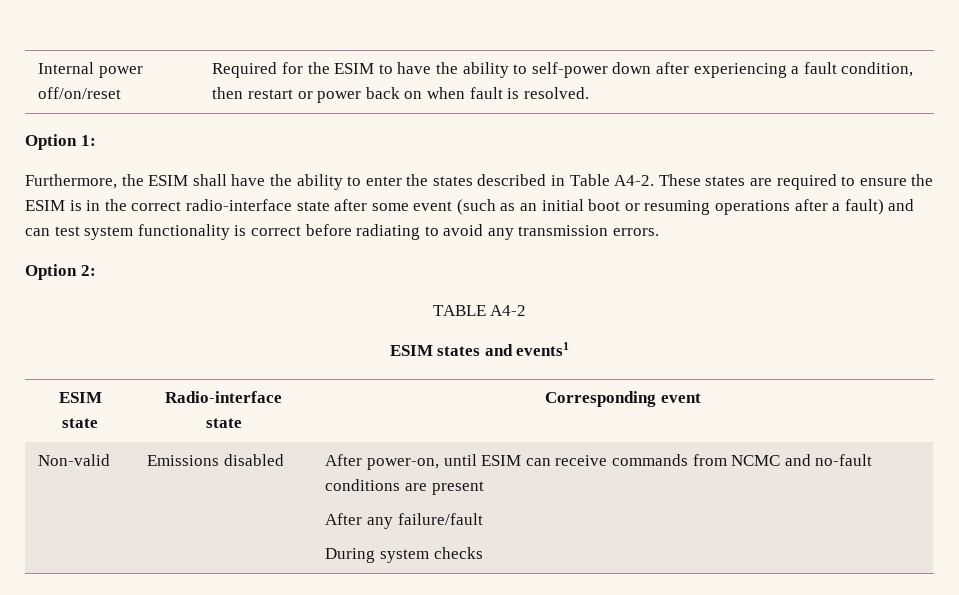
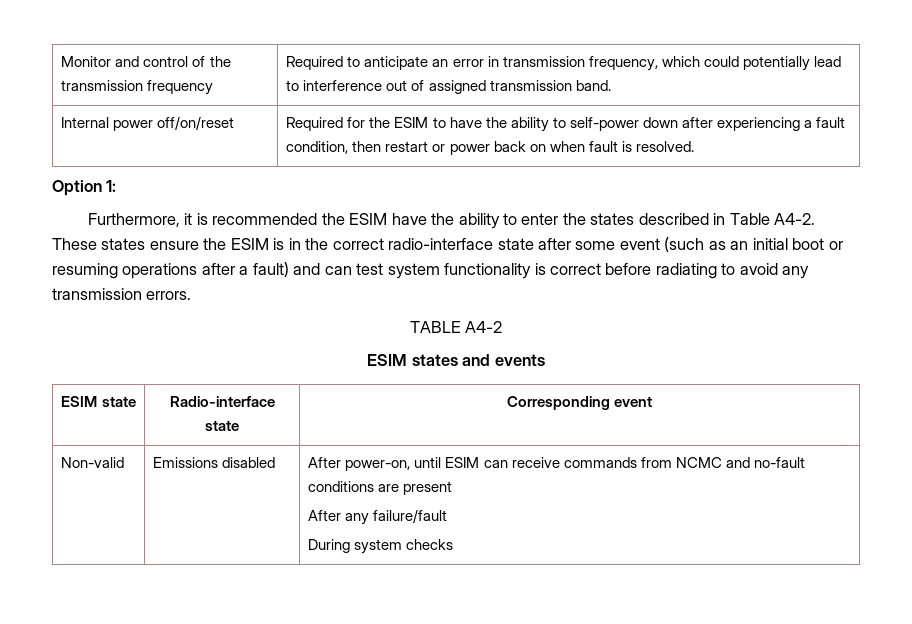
(38, 68) none -> [61,56,231,67] [61,80,214,95] [286,56,841,71] [286,80,611,94] Monitor and control of the transmission frequency | Required to anticipate an error in transmission frequency, which could potentially lead to interference out of assigned transmission band. //
[121,174,227,186] the ESIM shall -> [184,213,388,225] it is recommended the ESIM
[750,174,856,190] are required to -> (146, 244) none
[25,264,96,280] // Option 2: -> (192, 295) none
[516,342,570,356] events1 -> [494,354,545,366] events

